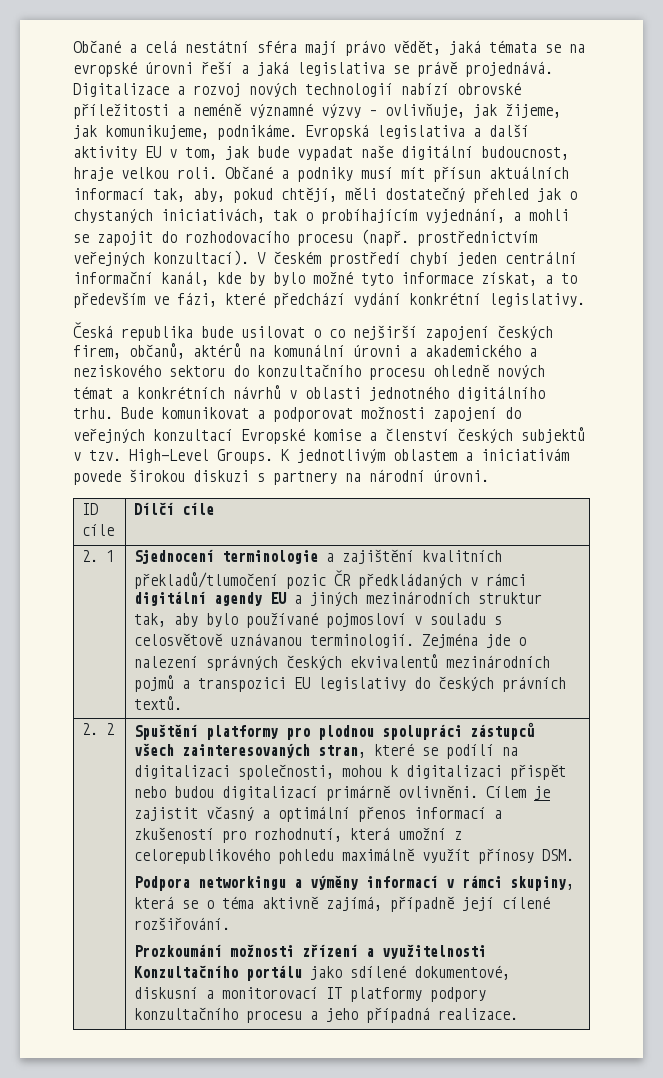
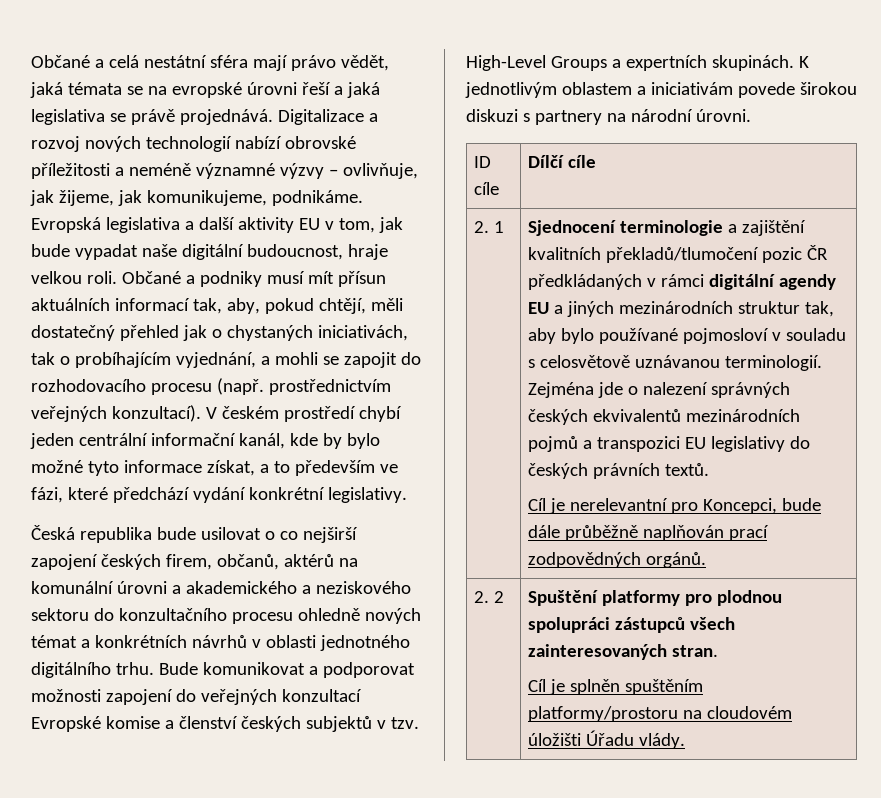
[217,449,273,464] Groups. -> [550,55,794,71] Groups a expertních skupinách.
(182, 703) none -> [528,498,822,514] [528,525,770,541] [528,552,707,568] // Cíl je nerelevantní pro Koncepci, bude dále průběžně naplňován prací zodpovědných orgánů.
[317,743,518,759] [133,764,566,780] [133,785,550,801] [133,806,502,822] [133,827,462,843] [133,848,574,864] [133,875,574,891] [133,896,550,912] [133,917,230,930] [133,944,486,959] [133,965,510,981] [133,987,486,1002] [133,1007,518,1023] stran, které se podílí na digitalizaci společnosti, mohou k digitalizaci přispět nebo budou digitalizací primárně ovlivněni. Cílem je zajistit včasný a optimální přenos informací a zkušeností pro rozhodnutí, která umožní z celorepublikového pohledu maximálně využít přínosy DSM. // Podpora networkingu a výměny informací v rámci skupiny, která se o téma aktivně zajímá, případně její cílené rozšiřování. // Prozkoumání možnosti zřízení a využitelnosti Konzultačního portálu jako sdílené dokumentové, diskusní a monitorovací IT platformy podpory konzultačního procesu a jeho případná realizace. -> [672,645,719,657] [528,679,704,695] [528,706,793,722] [528,730,686,749] stran. // Cíl je splněn spuštěním platformy/prostoru na cloudovém úložišti Úřadu vlády.

